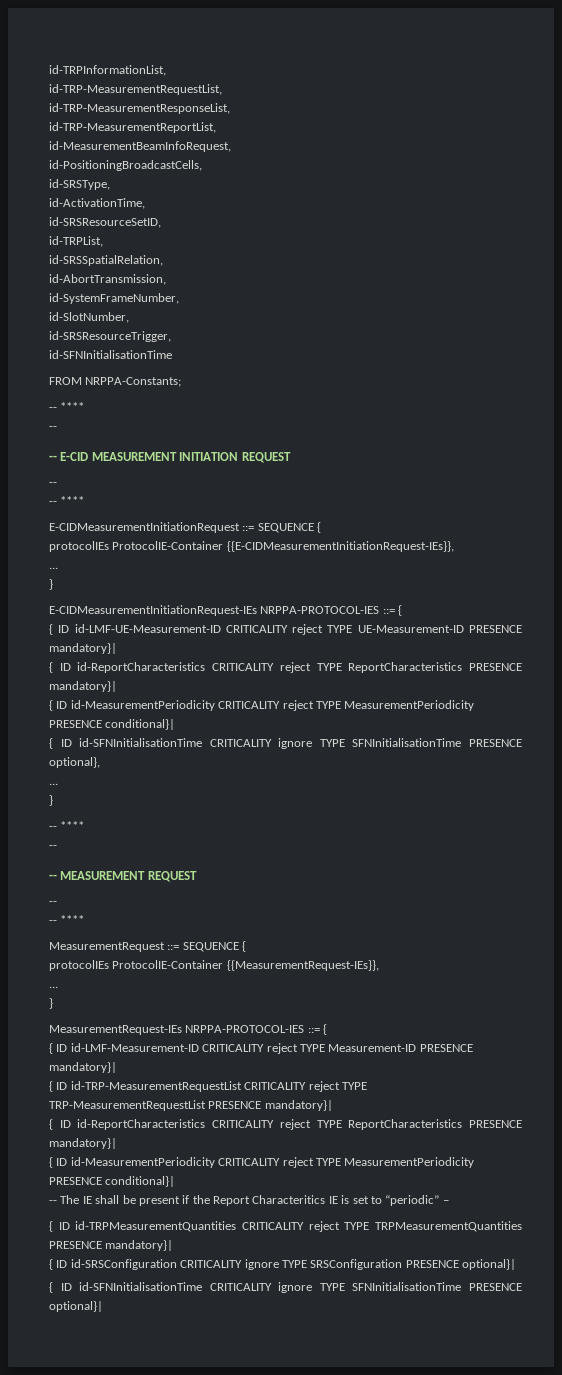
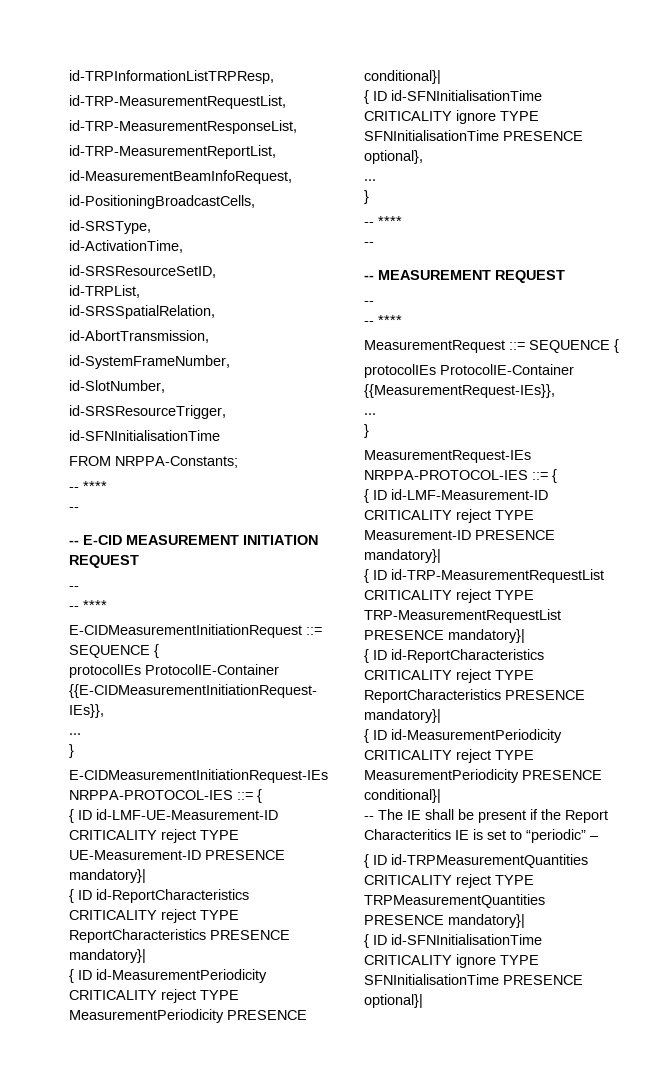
[49,65,166,76] id-TRPInformationList, -> [69,70,274,84] id-TRPInformationListTRPResp,
[49,1259,516,1270] // { ID id-SRSConfiguration CRITICALITY ignore TYPE SRSConfiguration PRESENCE optional}| -> (525, 921) none

